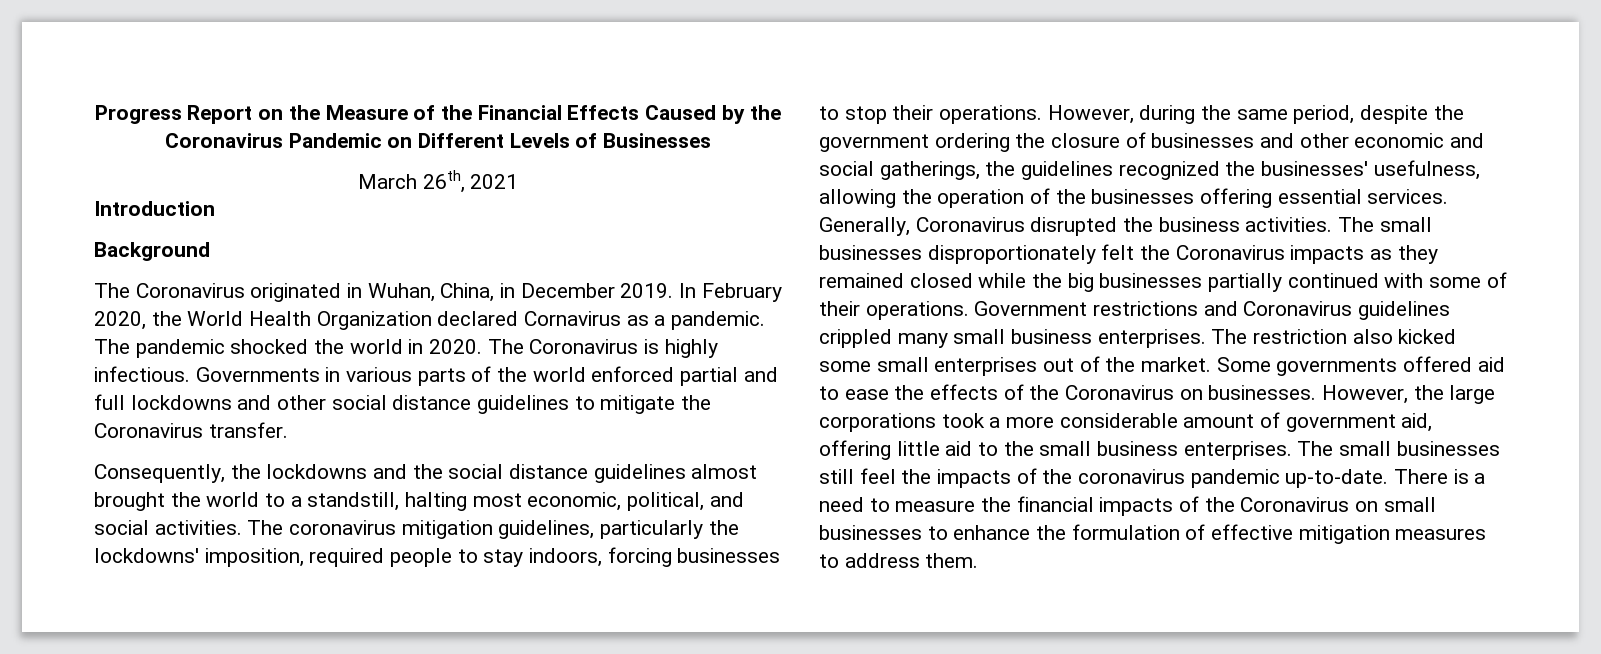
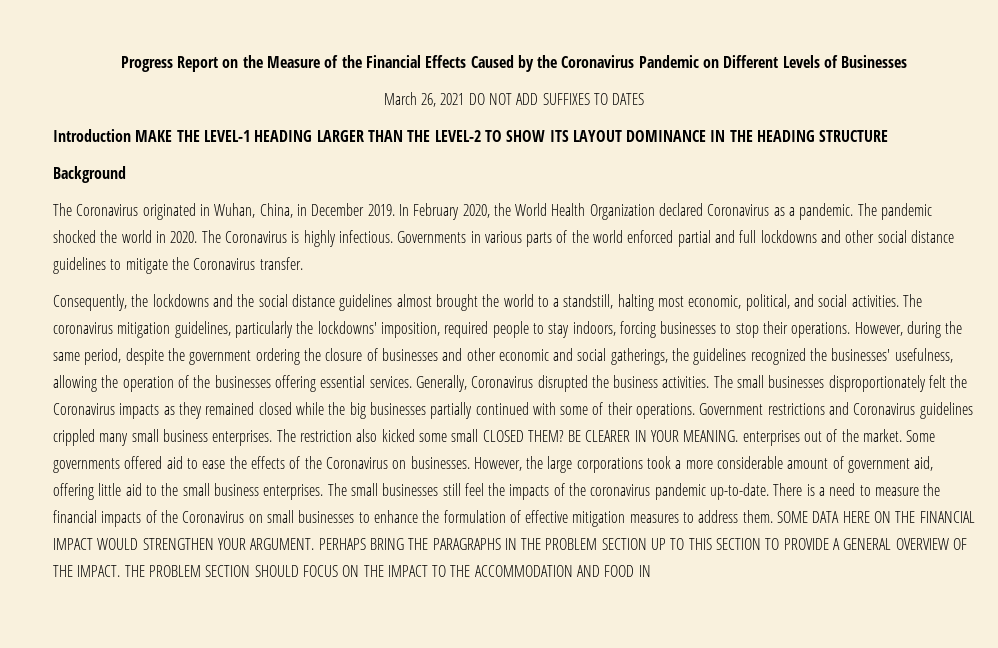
[422,170,465,193] 26th, -> [421,93,437,107] 26,
[94,201,215,216] // Introduction -> [468,93,645,105] [53,129,889,142] DO NOT ADD SUFFIXES TO DATES // Introduction MAKE THE LEVEL-1 HEADING LARGER THAN THE LEVEL-2 TO SHOW ITS LAYOUT DOMINANCE IN THE HEADING STRUCTURE
[524,311,622,326] Cornavirus -> [707,204,770,216] Coronavirus
(929, 364) none -> [482,430,739,442] CLOSED THEM? BE CLEARER IN YOUR MEANING.
(979, 560) none -> [777,511,975,523] [53,538,967,550] [53,565,651,577] SOME DATA HERE ON THE FINANCIAL IMPACT WOULD STRENGTHEN YOUR ARGUMENT. PERHAPS BRING THE PARAGRAPHS IN THE PROBLEM SECTION UP TO THIS SECTION TO PROVIDE A GENERAL OVERVIEW OF THE IMPACT. THE PROBLEM SECTION SHOULD FOCUS ON THE IMPACT TO THE ACCOMMODATION AND FOOD IN

